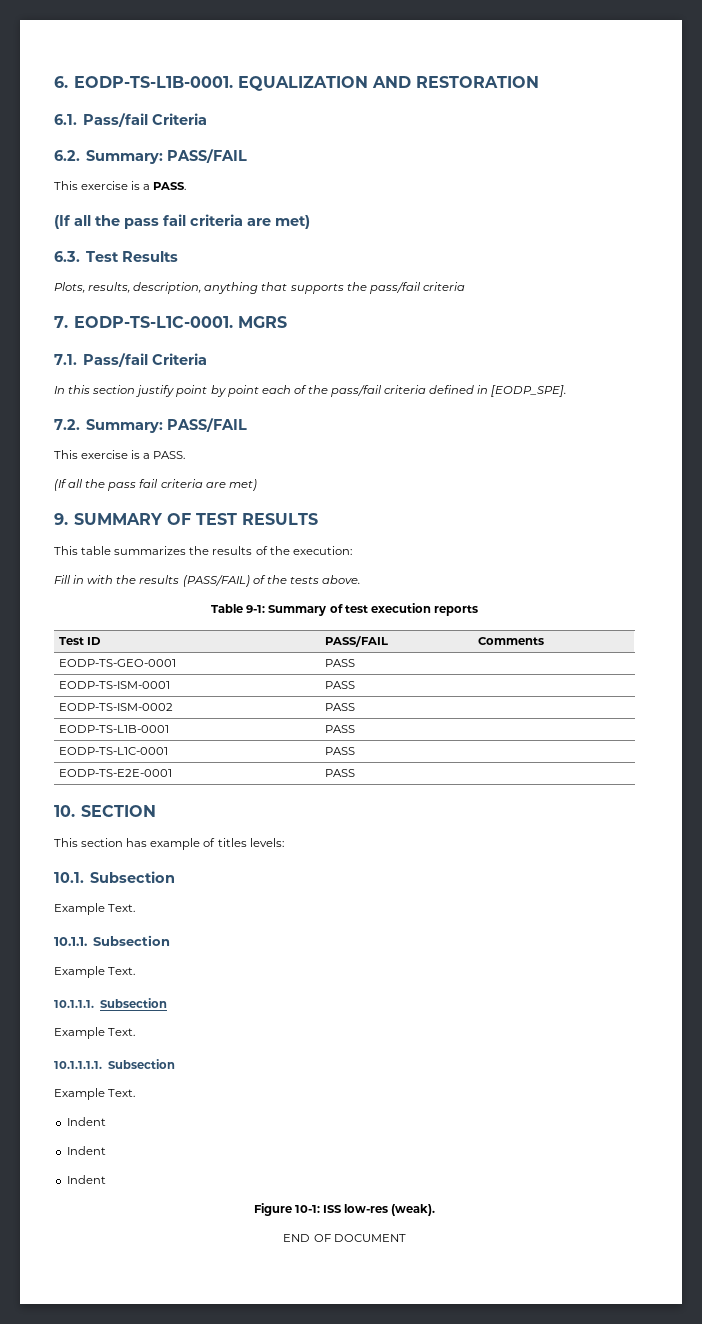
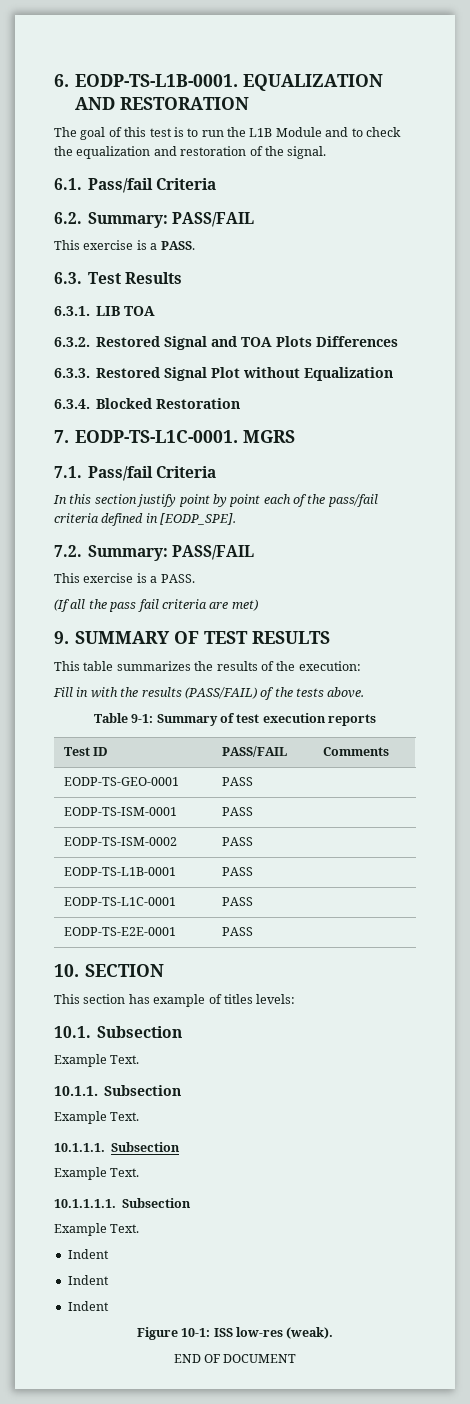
(539, 82) none -> [54,127,401,140] [54,146,327,159] // The goal of this test is to run the L1B Module and to check the equalization and restoration of the signal.
[54,214,310,229] [54,251,178,262] [54,282,465,294] (If all the pass fail criteria are met) // 6.3. Test Results // Plots, results, description, anything that supports the pass/fail criteria -> [54,272,183,284] [54,306,156,316] [54,336,399,350] [54,367,394,381] [54,398,241,409] 6.3. Test Results // 6.3.1. LIB TOA // 6.3.2. Restored Signal and TOA Plots Differences // 6.3.3. Restored Signal Plot without Equalization // 6.3.4. Blocked Restoration

